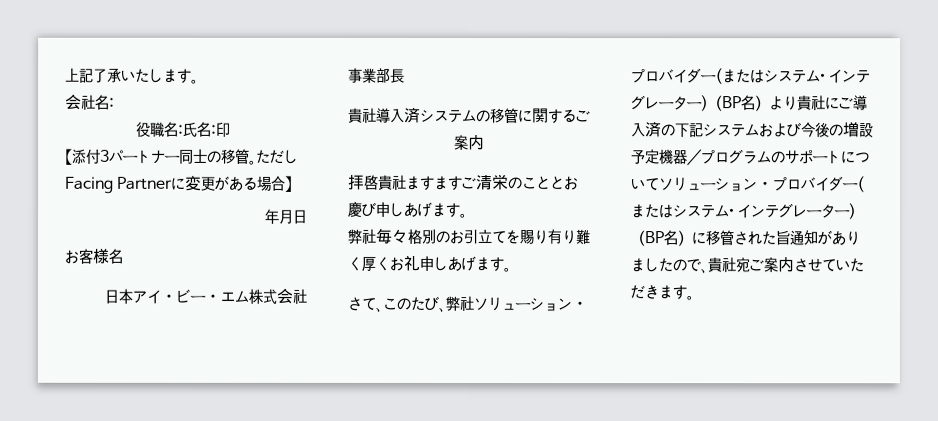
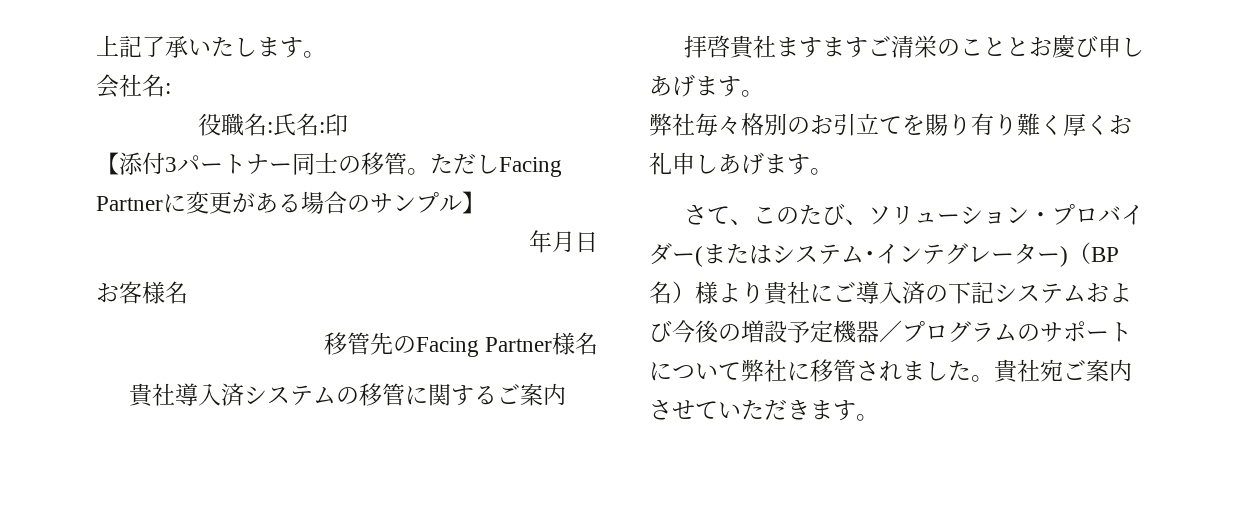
(287, 183) none -> [347,192,462,213] のサンプル
[104,287,307,305] [348,67,405,83] 日本アイ・ビー・エム株式会社 // 事業部長 -> [323,332,598,357] 移管先のFacing Partner様名
[445,295,474,312] 弊社 -> (868, 222) none
(770, 103) none -> [695,281,718,304] 様
[659,176,865,193] [630,203,857,220] [630,230,860,247] [630,258,708,274] ソリューション・プロバイダー(またはシステム･インテグレーター)（BP名）に移管された旨通知がありましたので、 -> [741,359,994,382] 弊社に移管されました。

